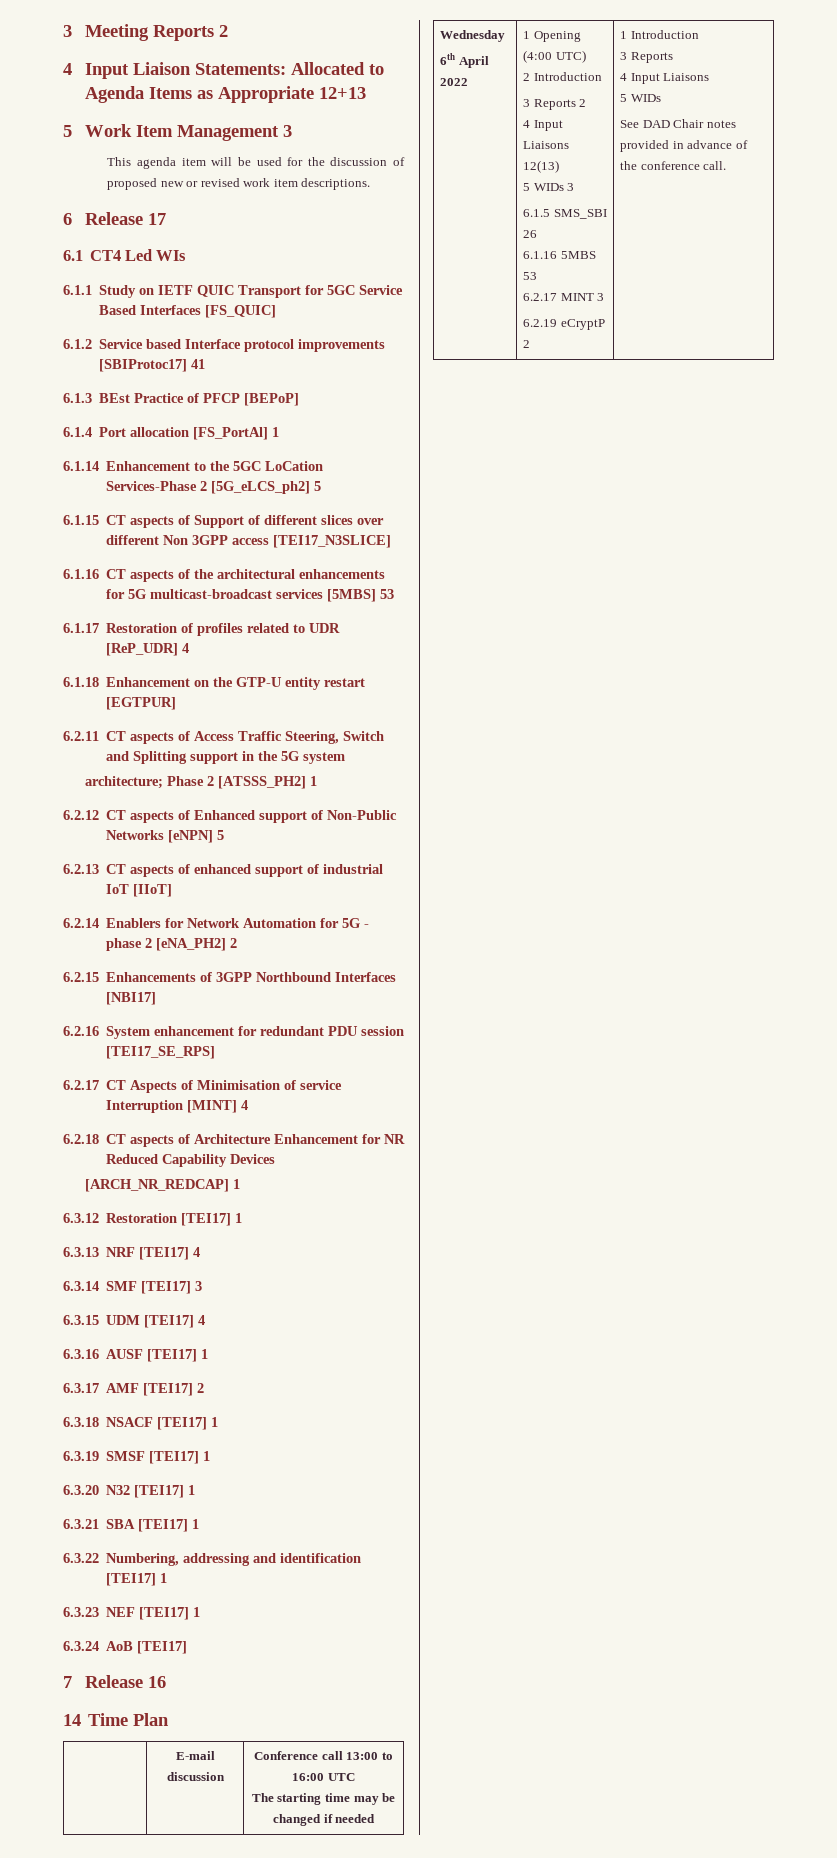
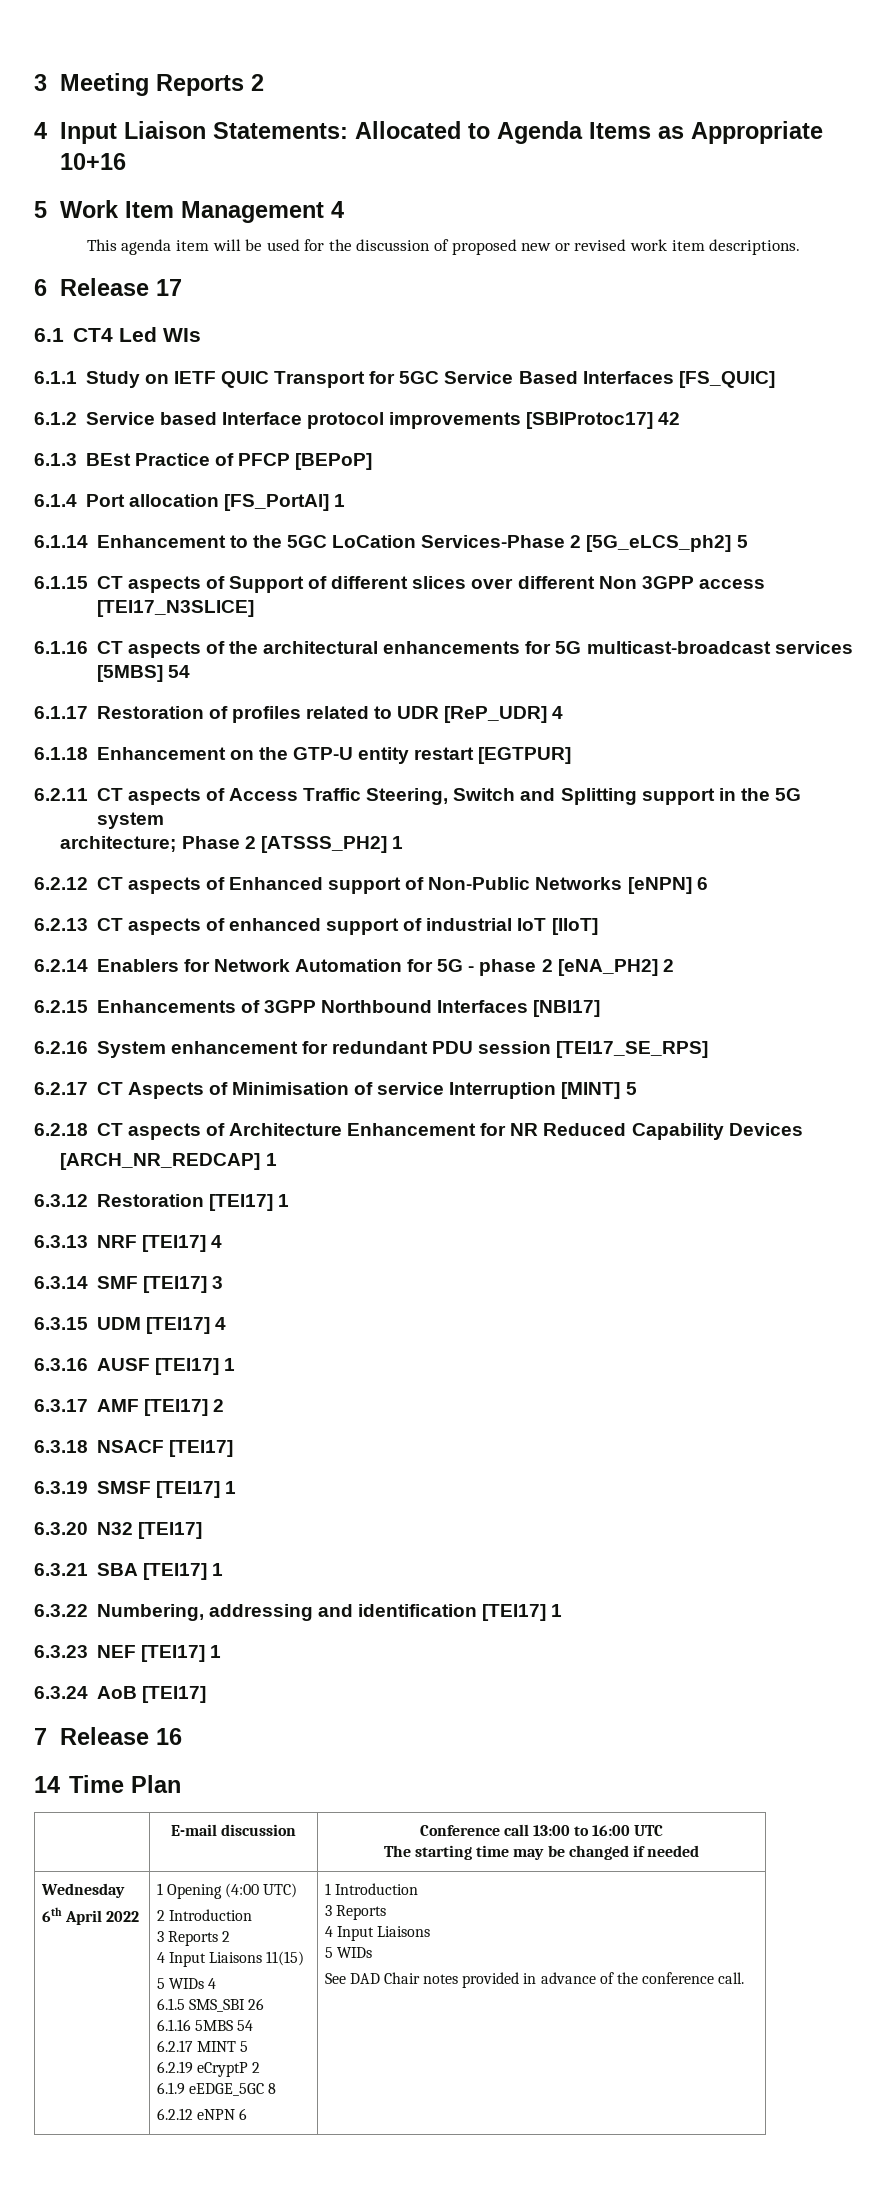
[319,87,367,99] 12+13 -> [60,153,127,170] 10+16
[283,125,293,137] 3 -> [331,201,345,218] 4
[190,359,205,369] 41 -> [658,412,681,425] 42
[379,589,394,599] 53 -> [167,665,190,678] 54
[216,830,224,840] 5 -> [696,877,708,890] 6
[240,1100,248,1110] 4 -> [625,1082,637,1095] 5
[210,1417,218,1427] 1 -> (233, 1448) none
[187,1485,195,1495] 1 -> (202, 1530) none
[522,160,559,173] [522,183,575,191] 12(13) // 5 WIDs 3 -> [266,1951,305,1966] [156,1978,216,1989] 11(15) // 5 WIDs 4
[522,272,537,280] 53 -> [236,2020,253,2031] 54
[597,293,605,301] 3 -> [239,2041,248,2052] 5
(530, 344) none -> [156,2082,276,2096] [156,2108,247,2120] // 6.1.9 eEDGE_5GC 8 // 6.2.12 eNPN 6

